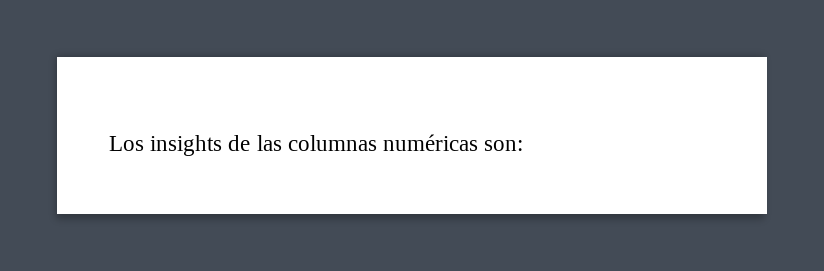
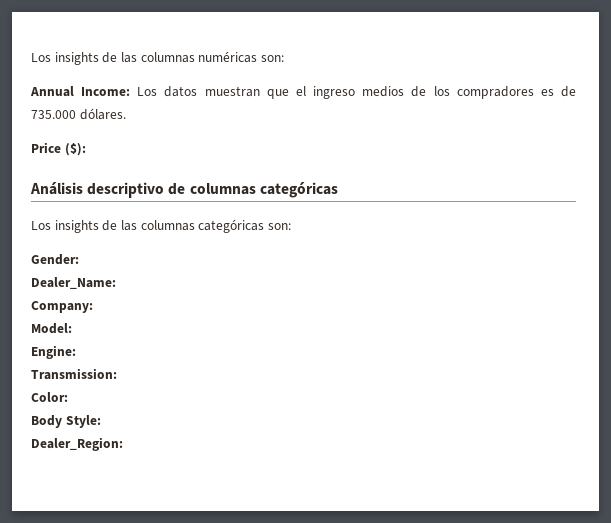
(524, 145) none -> [30,86,576,99] [31,108,126,120] [31,142,86,156] [30,182,338,198] [31,219,291,233] [31,254,79,265] [31,277,116,289] [31,301,93,313] [31,323,72,334] [31,345,76,359] [31,368,117,380] [31,392,68,402] [31,415,101,428] [31,437,123,451] // Annual Income: Los datos muestran que el ingreso medios de los compradores es de 735.000 dólares. // Price ($): // Análisis descriptivo de columnas categóricas // Los insights de las columnas categóricas son: // Gender: // Dealer_Name: // Company: // Model: // Engine: // Transmission: // Color: // Body Style: // Dealer_Region:

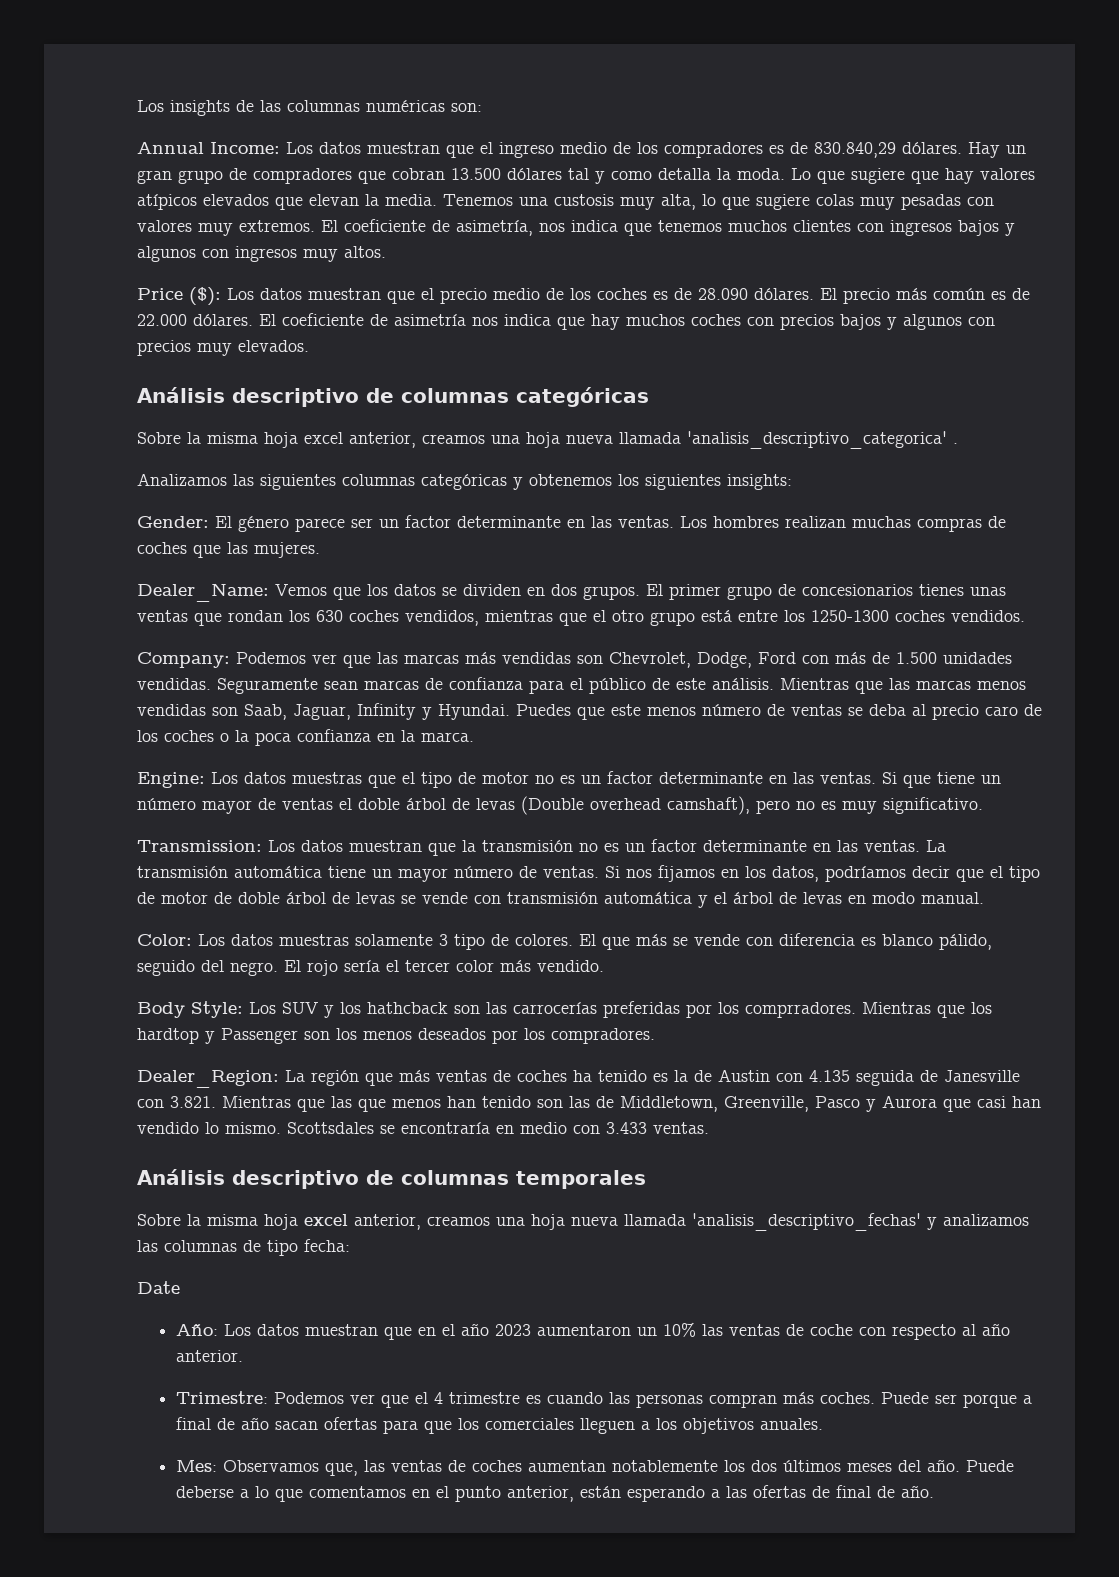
[362,86,405,97] medios -> [560,142,607,154] medio
[31,108,126,120] [31,142,86,156] 735.000 dólares. // Price ($): -> [814,142,1026,158] [137,168,1035,184] [137,194,994,210] [137,219,1015,236] [137,246,386,262] [137,287,1030,306] [137,313,995,330] [137,340,309,356] 830.840,29 dólares. Hay un gran grupo de compradores que cobran 13.500 dólares tal y como detalla la moda. Lo que sugiere que hay valores atípicos elevados que elevan la media. Tenemos una custosis muy alta, lo que sugiere colas muy pesadas con valores muy extremos. El coeficiente de asimetría, nos indica que tenemos muchos clientes con ingresos bajos y algunos con ingresos muy altos. // Price ($): Los datos muestran que el precio medio de los coches es de 28.090 dólares. El precio más común es de 22.000 dólares. El coeficiente de asimetría nos indica que hay muchos coches con precios bajos y algunos con precios muy elevados.
[31,219,291,233] [31,254,79,265] [31,277,116,289] [31,301,93,313] [31,323,72,334] [31,345,76,359] [31,368,117,380] [31,392,68,402] [31,415,101,428] [31,437,123,451] Los insights de las columnas categóricas son: // Gender: // Dealer_Name: // Company: // Model: // Engine: // Transmission: // Color: // Body Style: // Dealer_Region: -> [137,431,958,449] [137,473,792,490] [137,515,1006,532] [137,542,320,558] [137,583,1006,602] [137,610,1025,626] [137,652,1012,668] [137,677,1026,694] [137,703,1042,720] [137,729,474,746] [137,771,1001,788] [137,796,983,815] [137,839,946,856] [137,865,1040,882] [137,892,984,908] [137,933,992,950] [137,960,604,976] [137,1001,992,1018] [137,1028,655,1044] [137,1069,1020,1088] [137,1095,1041,1112] [137,1122,709,1134] [137,1169,646,1189] [137,1213,1029,1231] [137,1239,350,1256] [137,1281,180,1294] [175,1322,1010,1340] [175,1350,243,1362] [175,1391,1032,1408] [175,1417,823,1434] [175,1459,1014,1476] [175,1485,934,1502] Sobre la misma hoja excel anterior, creamos una hoja nueva llamada 'analisis_descriptivo_categorica' . // Analizamos las siguientes columnas categóricas y obtenemos los siguientes insights: // Gender: El género parece ser un factor determinante en las ventas. Los hombres realizan muchas compras de coches que las mujeres. // Dealer_Name: Vemos que los datos se dividen en dos grupos. El primer grupo de concesionarios tienes unas ventas que rondan los 630 coches vendidos, mientras que el otro grupo está entre los 1250-1300 coches vendidos. // Company: Podemos ver que las marcas más vendidas son Chevrolet, Dodge, Ford con más de 1.500 unidades vendidas. Seguramente sean marcas de confianza para el público de este análisis. Mientras que las marcas menos vendidas son Saab, Jaguar, Infinity y Hyundai. Puedes que este menos número de ventas se deba al precio caro de los coches o la poca confianza en la marca. // Engine: Los datos muestras que el tipo de motor no es un factor determinante en las ventas. Si que tiene un número mayor de ventas el doble árbol de levas (Double overhead camshaft), pero no es muy significativo. // Transmission: Los datos muestran que la transmisión no es un factor determinante en las ventas. La transmisión automática tiene un mayor número de ventas. Si nos fijamos en los datos, podríamos decir que el tipo de motor de doble árbol de levas se vende con transmisión automática y el árbol de levas en modo manual. // Color: Los datos muestras solamente 3 tipo de colores. El que más se vende con diferencia es blanco pálido, seguido del negro. El rojo sería el tercer color más vendido. // Body Style: Los SUV y los hathcback son las carrocerías preferidas por los comprradores. Mientras que los hardtop y Passenger son los menos deseados por los compradores. // Dealer_Region: La región que más ventas de coches ha tenido es la de Austin con 4.135 seguida de Janesville con 3.821. Mientras que las que menos han tenido son las de Middletown, Greenville, Pasco y Aurora que casi han vendido lo mismo. Scottsdales se encontraría en medio con 3.433 ventas. // Análisis descriptivo de columnas temporales // Sobre la misma hoja excel anterior, creamos una hoja nueva llamada 'analisis_descriptivo_fechas' y analizamos las columnas de tipo fecha: // Date // Año: Los datos muestran que en el año 2023 aumentaron un 10% las ventas de coche con respecto al año anterior. // Trimestre: Podemos ver que el 4 trimestre es cuando las personas compran más coches. Puede ser porque a final de año sacan ofertas para que los comerciales lleguen a los objetivos anuales. // Mes: Observamos que, las ventas de coches aumentan notablemente los dos últimos meses del año. Puede deberse a lo que comentamos en el punto anterior, están esperando a las ofertas de final de año.

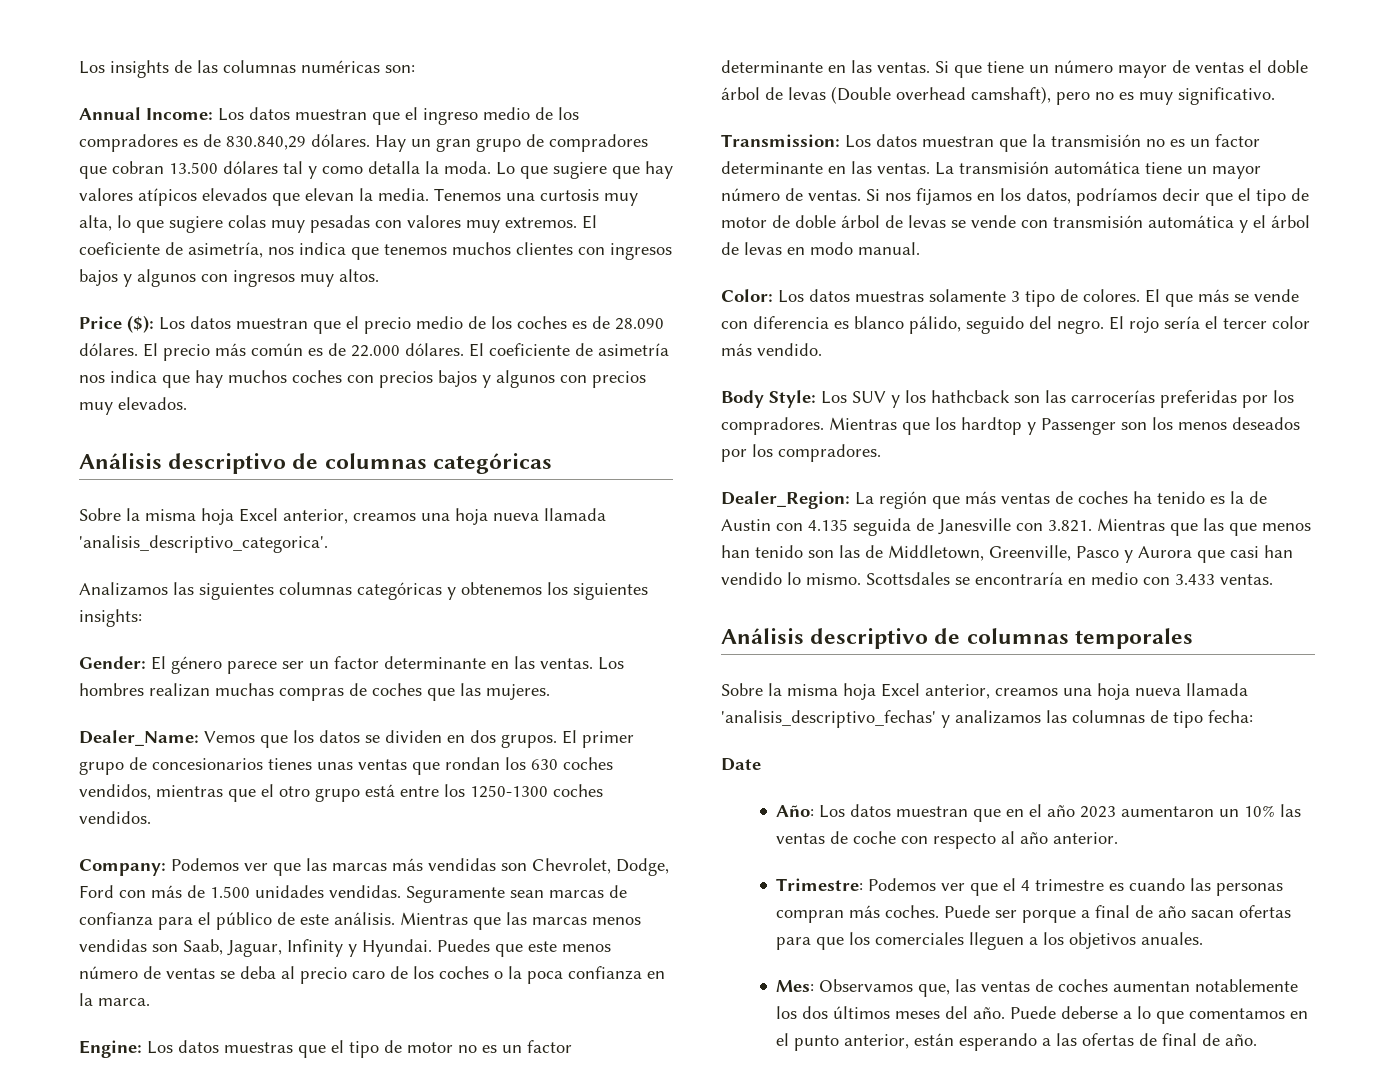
[554,194,614,206] custosis -> [540,189,599,201] curtosis
[304,431,958,449] excel anterior, creamos una hoja nueva llamada 'analisis_descriptivo_categorica' . -> [239,508,606,525] [79,535,328,553] Excel anterior, creamos una hoja nueva llamada 'analisis_descriptivo_categorica'.
[745,1002,856,1018] comprradores. -> [721,417,824,435] compradores.
[304,1214,348,1226] excel -> [881,683,920,697] Excel

